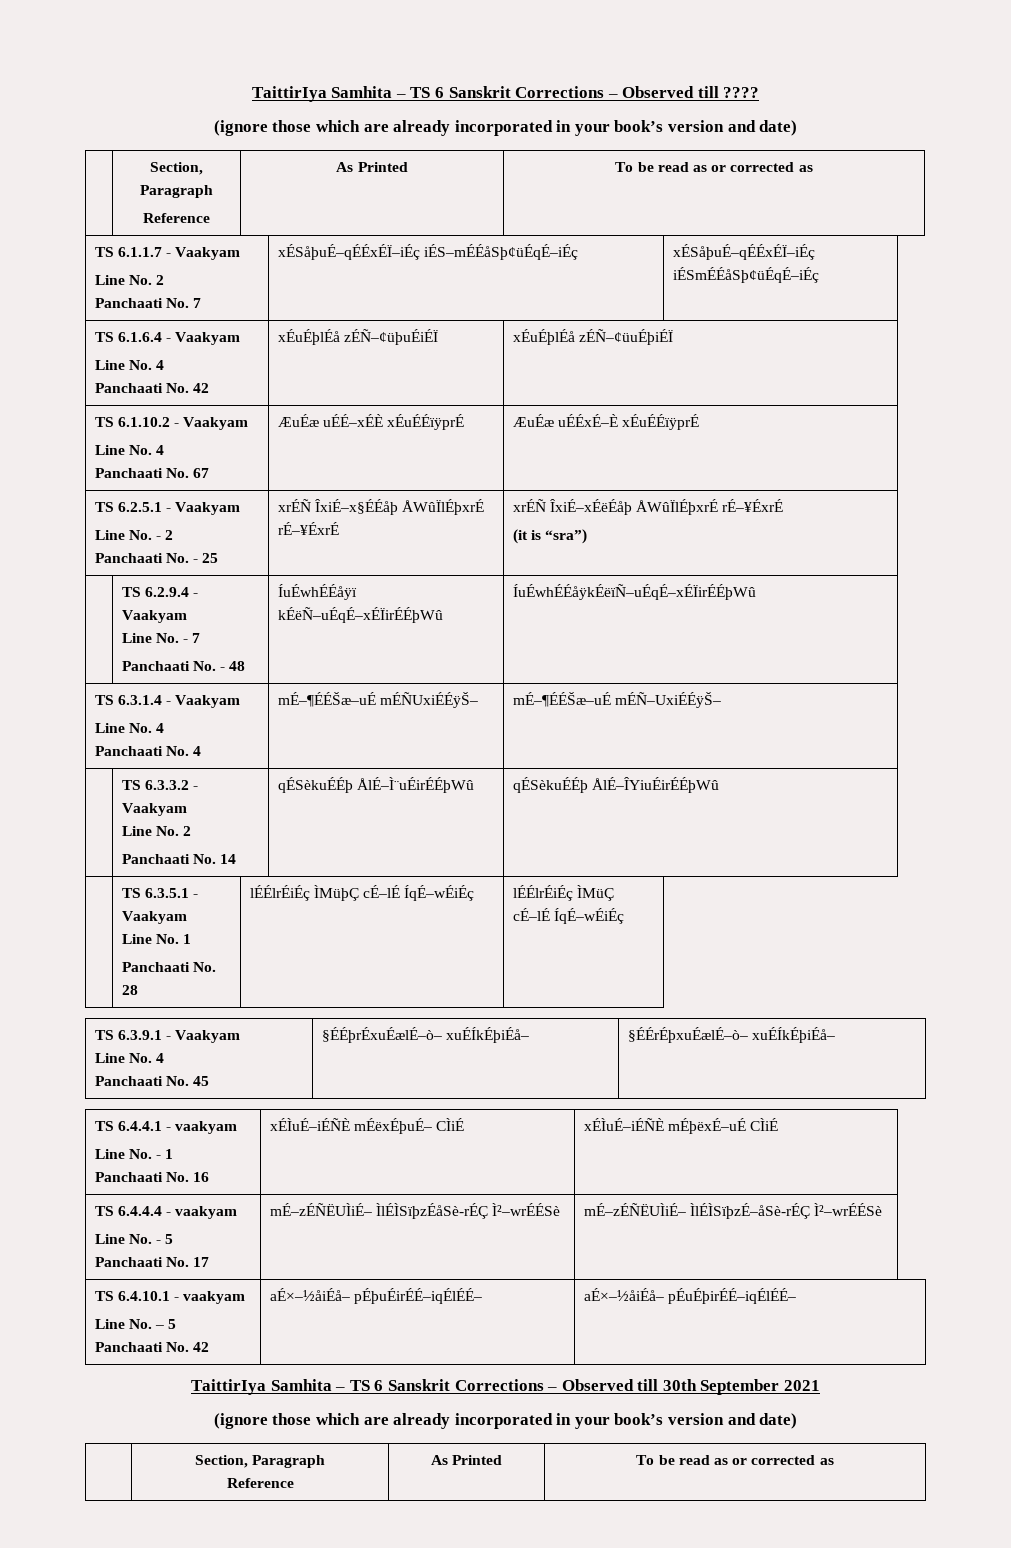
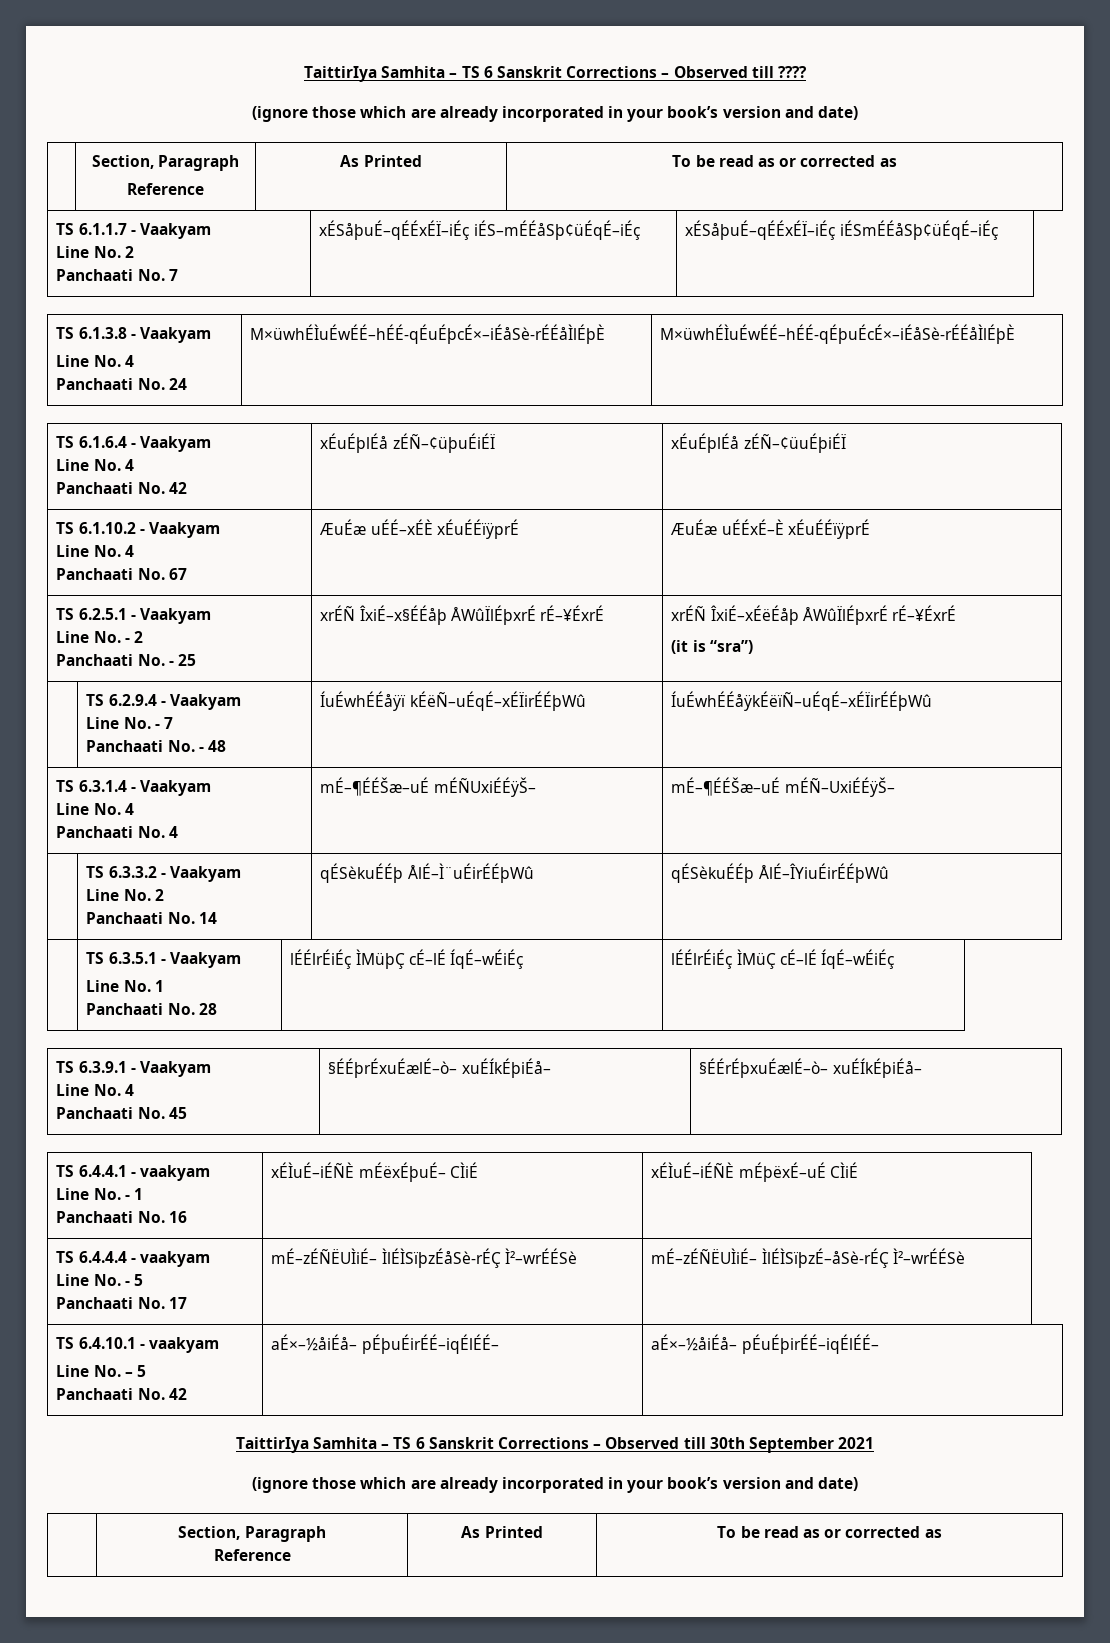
(819, 275) none -> [56,327,212,343] [56,355,134,367] [56,378,187,390] [250,324,606,344] [660,324,1016,344] // TS 6.1.3.8 - Vaakyam // Line No. 4 // Panchaati No. 24 | M×üwhÉÌuÉwÉÉ–hÉÉ-qÉuÉþcÉ×–iÉåSè-rÉÉåÌlÉþÈ | M×üwhÉÌuÉwÉÉ–hÉÉ-qÉþuÉcÉ×–iÉåSè-rÉÉåÌlÉþÈ

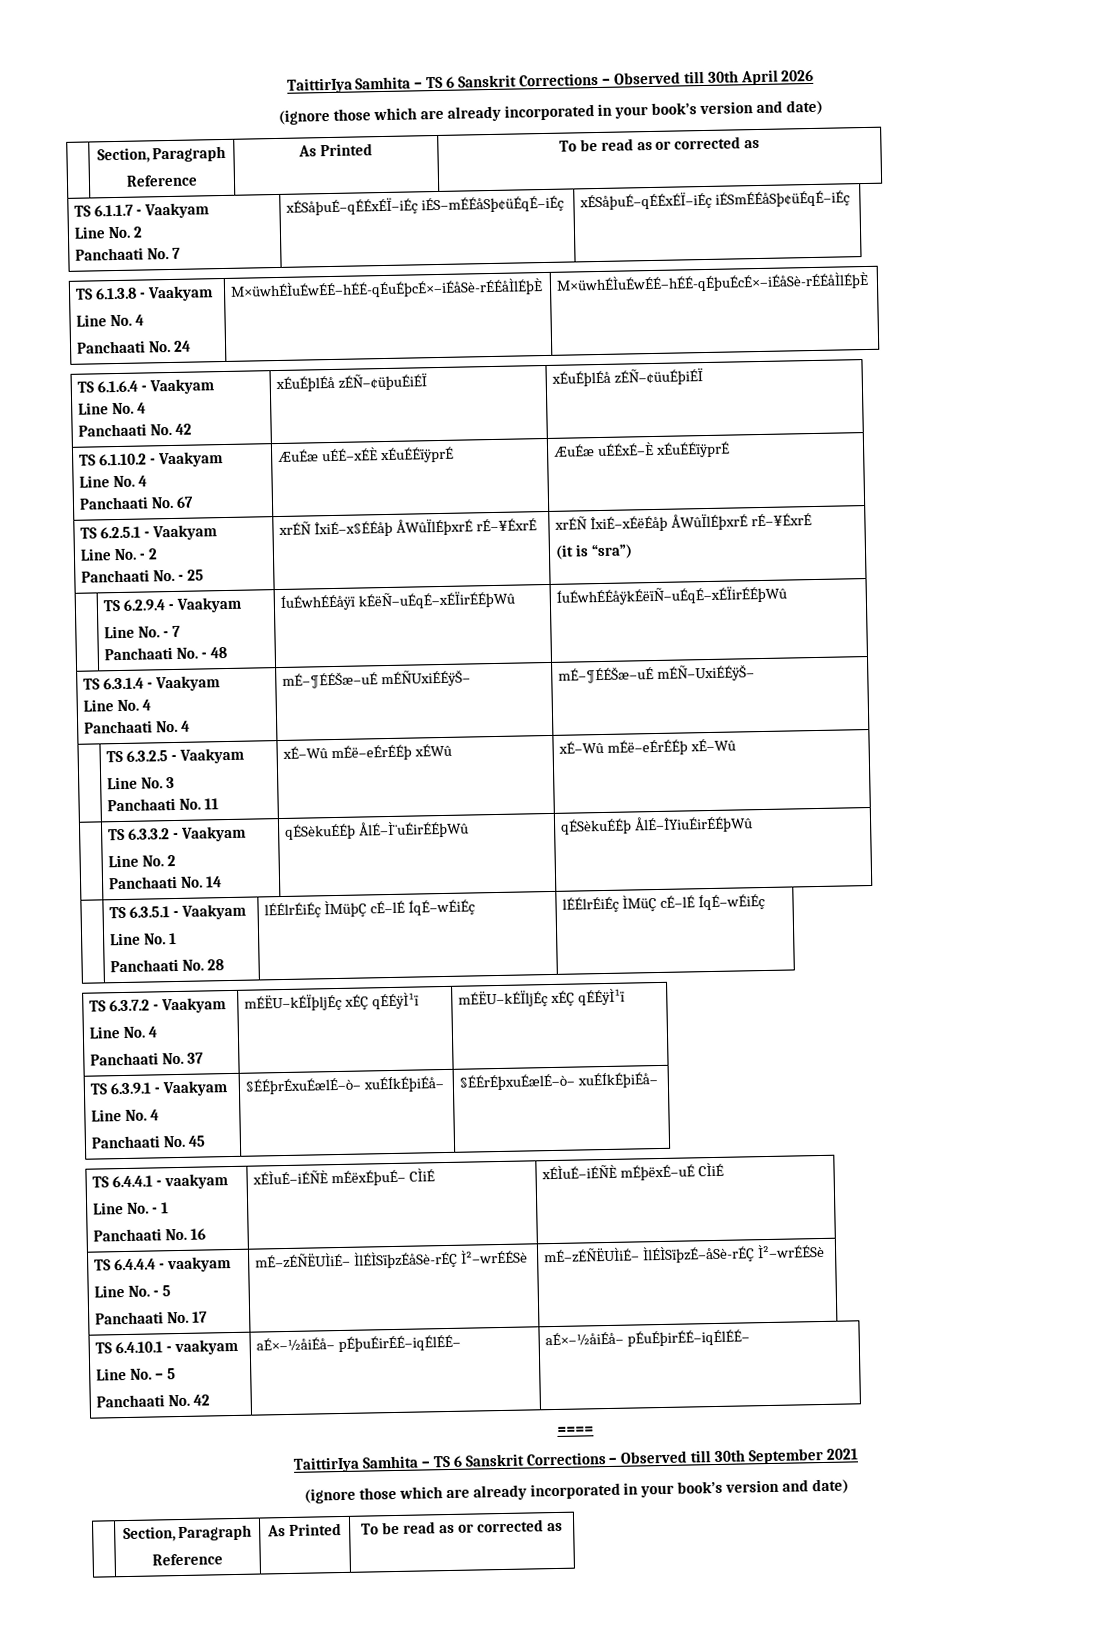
[777,66,807,78] ???? -> [707,69,815,86] 30th April 2026
(895, 787) none -> [106,747,246,764] [107,776,176,790] [107,797,220,812] [282,743,453,762] [558,738,737,756] // | TS 6.3.2.5 - Vaakyam // Line No. 3 // Panchaati No. 11 | xÉ–Wû mÉë–eÉrÉÉþ xÉWû | xÉ–Wû mÉë–eÉrÉÉþ xÉ–Wû
(895, 959) none -> [89,997,228,1014] [89,1026,158,1039] [90,1052,205,1066] [244,992,420,1012] [458,988,626,1008] // TS 6.3.7.2 - Vaakyam // Line No. 4 // Panchaati No. 37 | mÉËU–kÉÏþljÉç xÉÇ qÉÉÿÌ¹ï | mÉËU–kÉÏljÉç xÉÇ qÉÉÿÌ¹ï
(879, 1344) none -> [557,1426,594,1434] // ====

